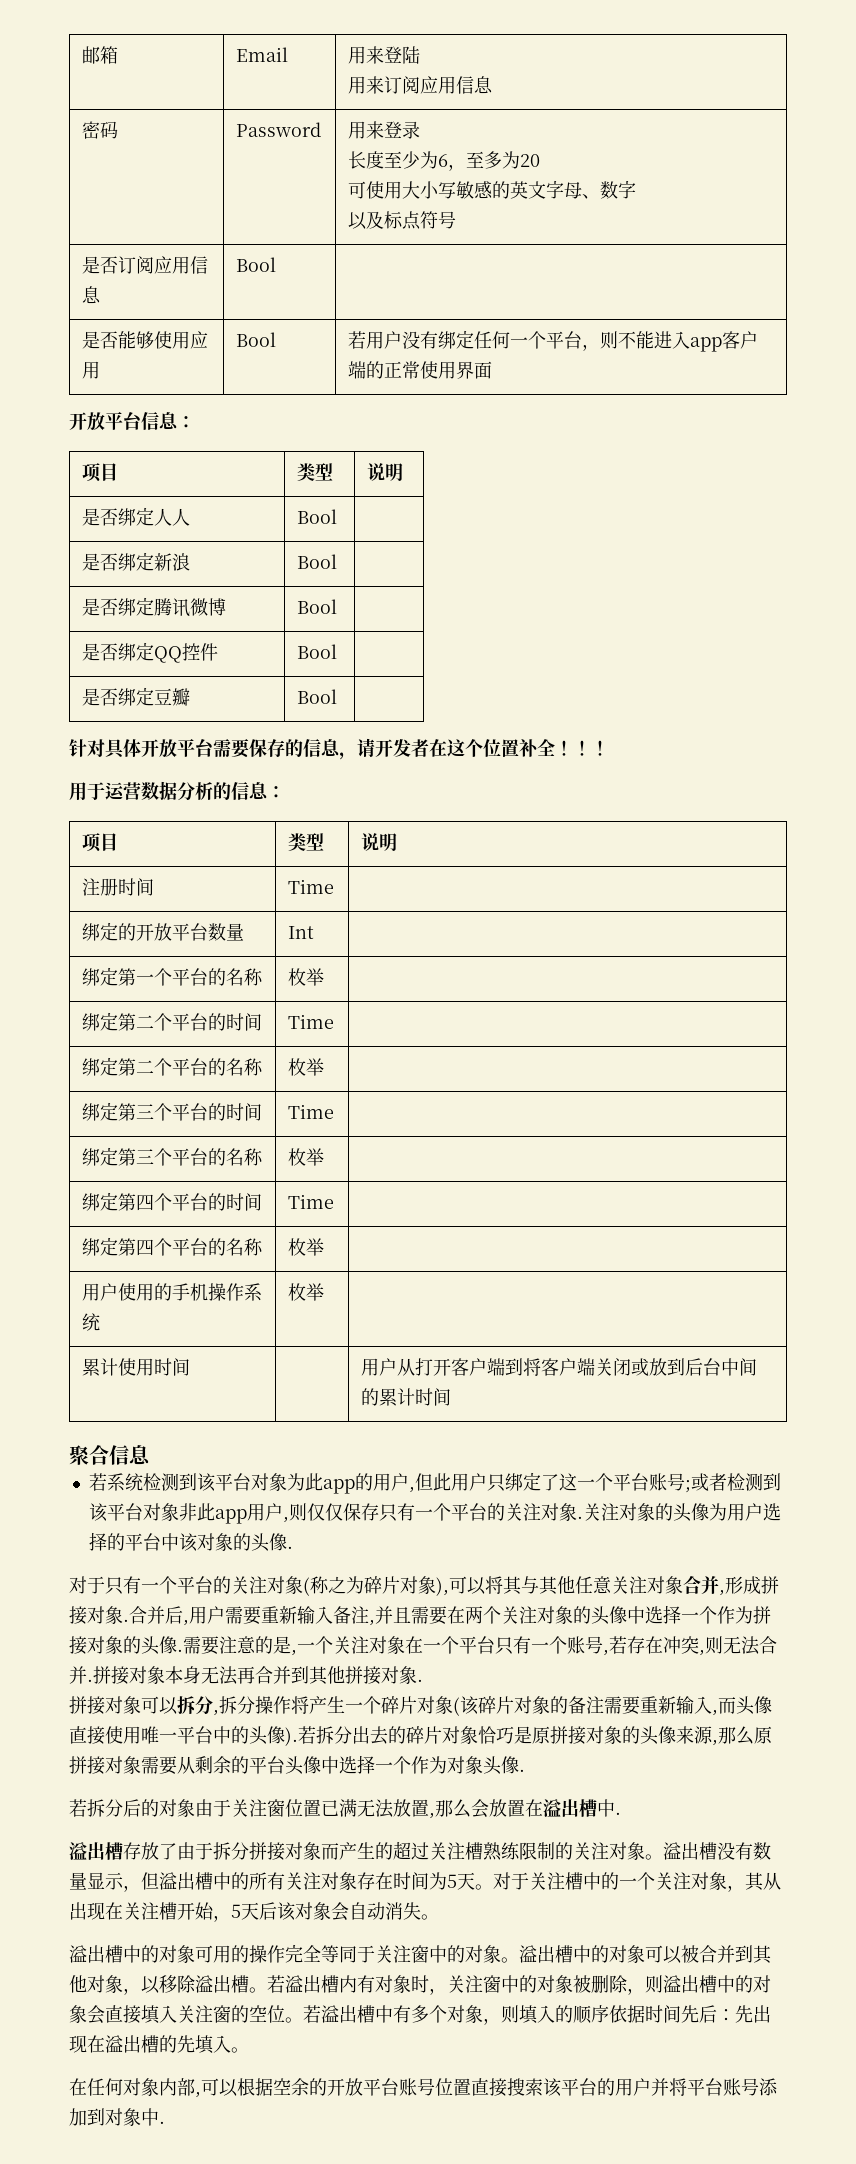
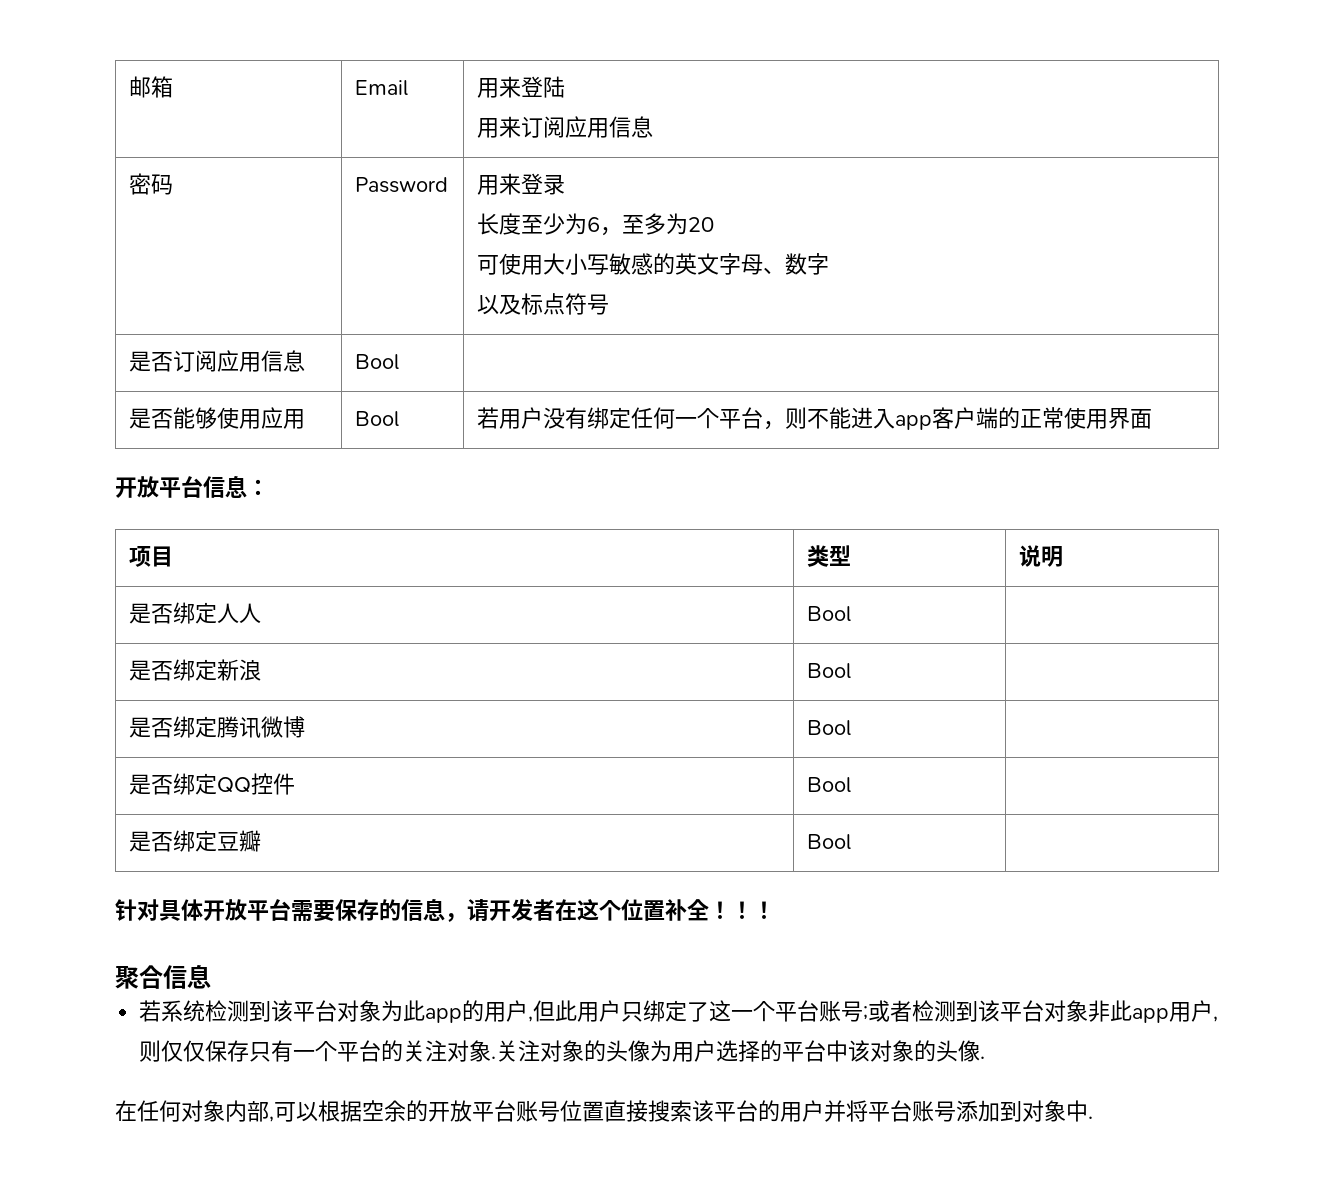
[69,781,285,801] [82,833,119,852] [288,833,325,851] [361,833,398,851] [82,878,155,896] [288,879,335,894] [82,922,245,941] [288,926,315,939] [82,967,264,986] [288,968,325,986] [82,1012,263,1031] [288,1014,335,1029] [82,1057,264,1076] [288,1058,325,1076] [82,1102,263,1121] [288,1104,335,1119] [82,1147,264,1166] [288,1148,325,1166] [82,1192,263,1211] [288,1194,335,1209] [82,1237,264,1256] [288,1238,325,1256] [82,1283,263,1301] [82,1313,101,1331] [288,1283,325,1301] [82,1358,191,1376] [361,1358,758,1376] [361,1388,452,1406] // 用于运营数据分析的信息： // 项目 | 类型 | 说明 // 注册时间 | Time | // 绑定的开放平台数量 | Int | // 绑定第一个平台的名称 | 枚举 | // 绑定第二个平台的时间 | Time | // 绑定第二个平台的名称 | 枚举 | // 绑定第三个平台的时间 | Time | // 绑定第三个平台的名称 | 枚举 | // 绑定第四个平台的时间 | Time | // 绑定第四个平台的名称 | 枚举 | // 用户使用的手机操作系统 | 枚举 | // 累计使用时间 | | 用户从打开客户端到将客户端关闭或放到后台中间的累计时间 -> (775, 910) none
[69,1576,779,1596] [69,1605,771,1626] [69,1636,777,1656] [69,1666,423,1685] [69,1696,772,1716] [69,1726,772,1746] [69,1755,525,1775] [69,1799,621,1819] [69,1841,771,1861] [69,1872,781,1892] [69,1902,439,1922] [69,1944,772,1964] [69,1975,771,1995] [69,2005,771,2025] [69,2035,249,2054] // 对于只有一个平台的关注对象(称之为碎片对象),可以将其与其他任意关注对象合并,形成拼接对象.合并后,用户需要重新输入备注,并且需要在两个关注对象的头像中选择一个作为拼接对象的头像.需要注意的是,一个关注对象在一个平台只有一个账号,若存在冲突,则无法合并.拼接对象本身无法再合并到其他拼接对象. // 拼接对象可以拆分,拆分操作将产生一个碎片对象(该碎片对象的备注需要重新输入,而头像直接使用唯一平台中的头像).若拆分出去的碎片对象恰巧是原拼接对象的头像来源,那么原拼接对象需要从剩余的平台头像中选择一个作为对象头像. // 若拆分后的对象由于关注窗位置已满无法放置,那么会放置在溢出槽中. // 溢出槽存放了由于拆分拼接对象而产生的超过关注槽熟练限制的关注对象。溢出槽没有数量显示，但溢出槽中的所有关注对象存在时间为5天。对于关注槽中的一个关注对象，其从出现在关注槽开始，5天后该对象会自动消失。 // 溢出槽中的对象可用的操作完全等同于关注窗中的对象。溢出槽中的对象可以被合并到其他对象，以移除溢出槽。若溢出槽内有对象时，关注窗中的对象被删除，则溢出槽中的对象会直接填入关注窗的空位。若溢出槽中有多个对象，则填入的顺序依据时间先后：先出现在溢出槽的先填入。 -> (986, 1057) none

